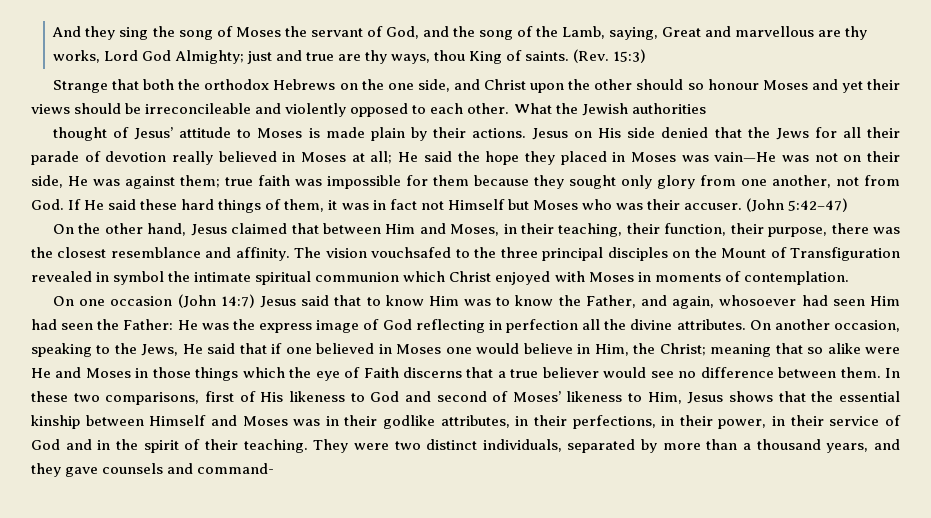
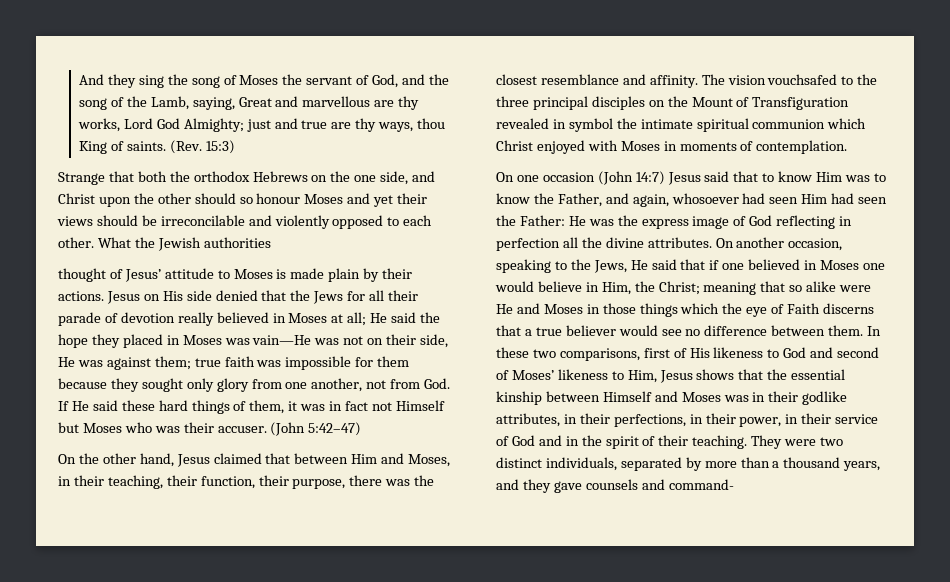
[145,103,252,114] irreconcileable -> [160,215,245,226] irreconcilable

